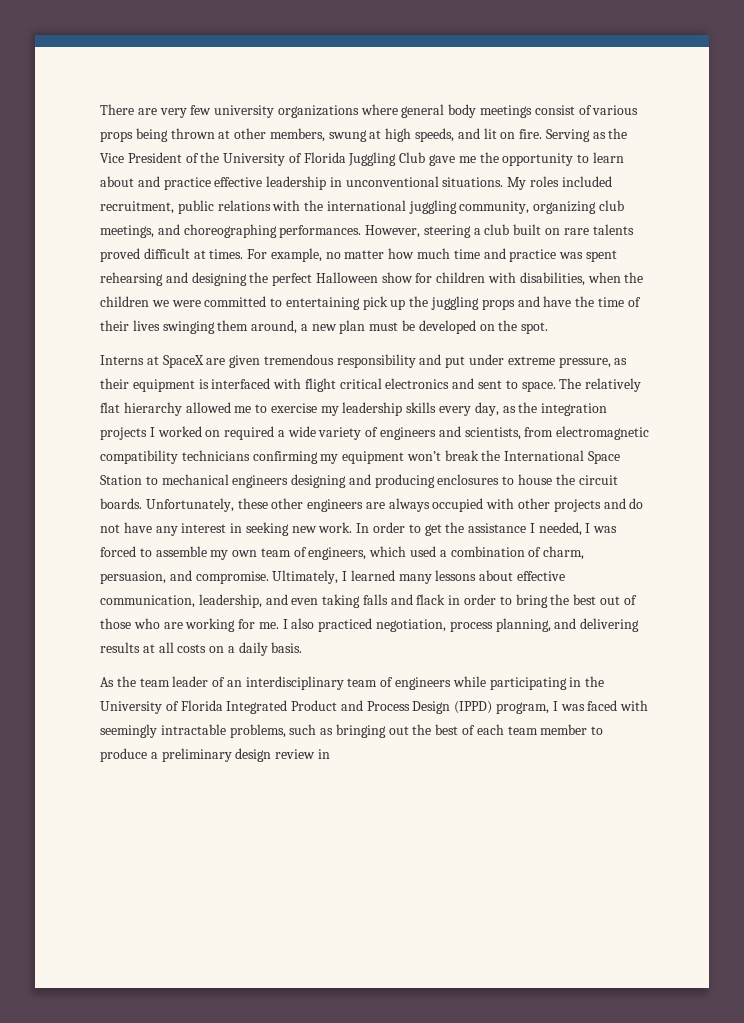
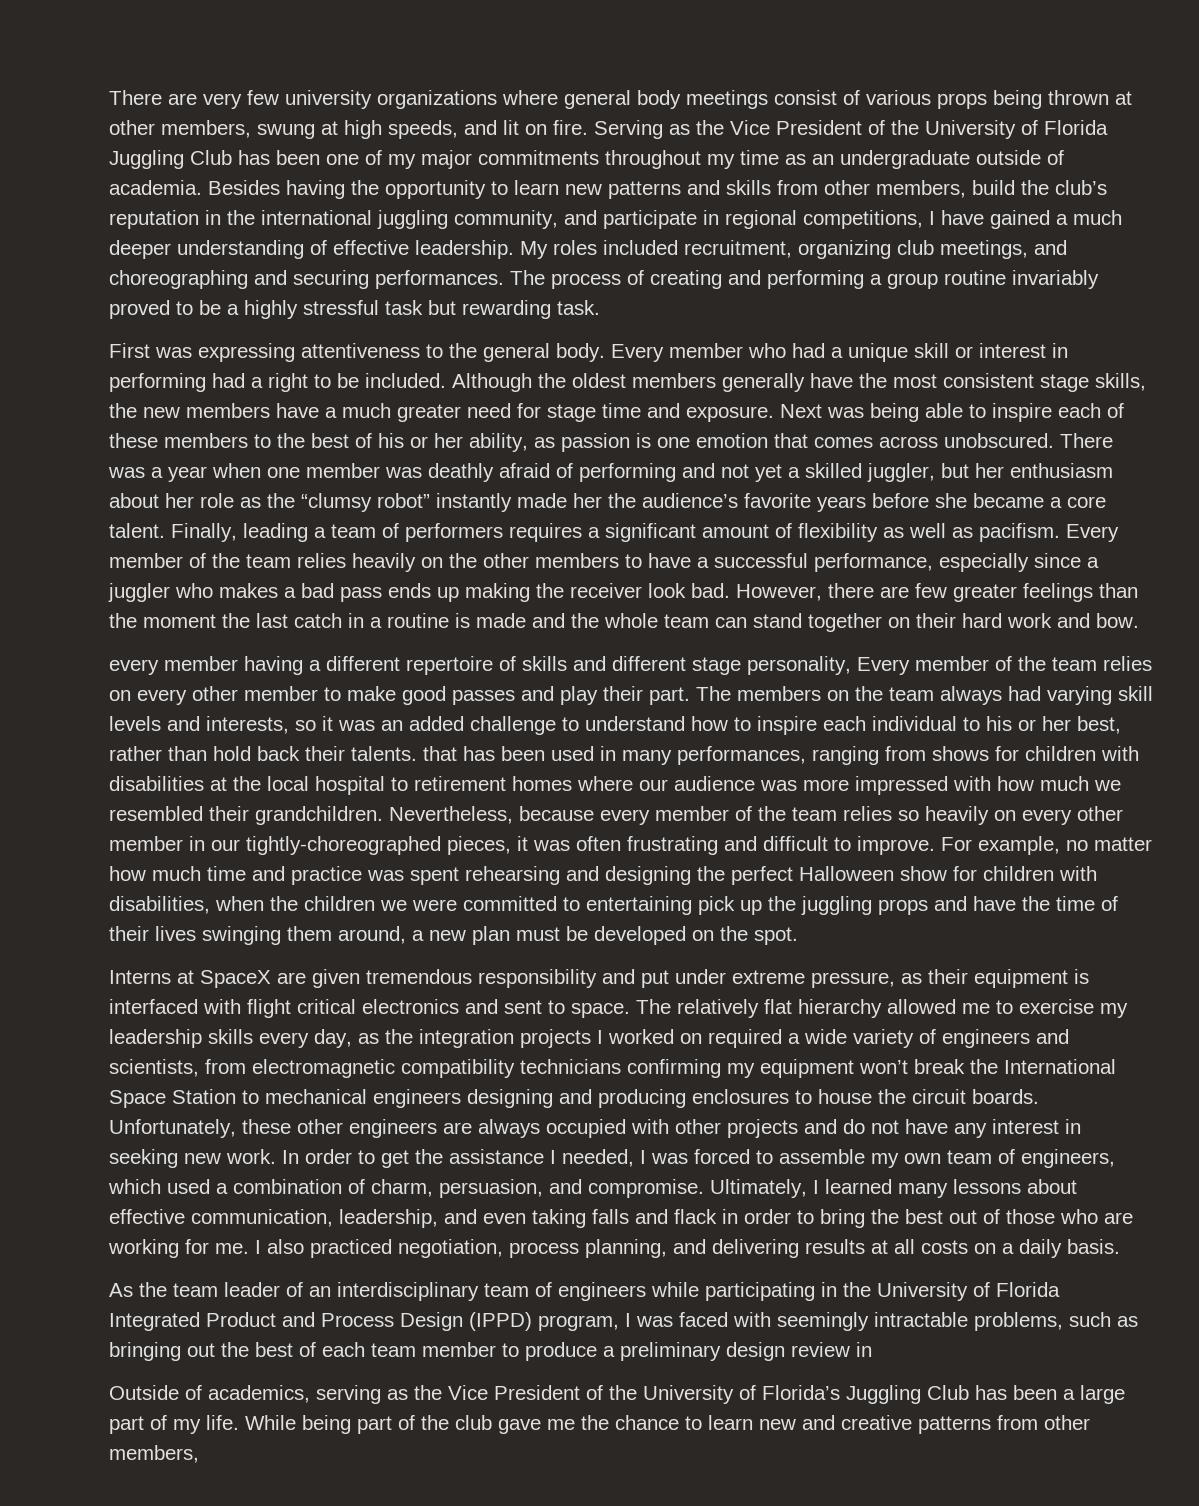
[429,152,624,166] [100,176,612,190] [100,200,530,214] gave me the opportunity to learn about and practice effective leadership in unconventional situations. My roles included recruitment, public relations with the international juggling community, -> [238,150,1064,169] [109,180,1107,199] [109,210,1122,229] [109,240,792,259] has been one of my major commitments throughout my time as an undergraduate outside of academia. Besides having the opportunity to learn new patterns and skills from other members, build the club’s reputation in the international juggling community, and participate in regional competitions, I have gained a much deeper understanding of effective leadership. My roles included recruitment,
[279,224,634,238] [100,248,244,262] performances. However, steering a club built on rare talents proved difficult at times. -> [254,270,1099,289] [109,300,600,319] [109,343,1068,362] [109,373,1146,392] [109,403,1124,422] [109,433,1113,452] [108,463,1113,482] [109,493,1106,512] [109,523,1119,542] [109,553,1099,572] [108,583,1138,602] [109,613,1139,632] [109,656,1152,675] [109,686,1153,705] [109,716,1121,735] [109,746,1139,765] [109,776,1121,795] [109,806,1123,825] [109,836,935,855] and securing performances. The process of creating and performing a group routine invariably proved to be a highly stressful task but rewarding task. // First was expressing attentiveness to the general body. Every member who had a unique skill or interest in performing had a right to be included. Although the oldest members generally have the most consistent stage skills, the new members have a much greater need for stage time and exposure. Next was being able to inspire each of these members to the best of his or her ability, as passion is one emotion that comes across unobscured. There was a year when one member was deathly afraid of performing and not yet a skilled juggler, but her enthusiasm about her role as the “clumsy robot” instantly made her the audience’s favorite years before she became a core talent. Finally, leading a team of performers requires a significant amount of flexibility as well as pacifism. Every member of the team relies heavily on the other members to have a successful performance, especially since a juggler who makes a bad pass ends up making the receiver look bad. However, there are few greater feelings than the moment the last catch in a routine is made and the whole team can stand together on their hard work and bow. // every member having a different repertoire of skills and different stage personality, Every member of the team relies on every other member to make good passes and play their part. The members on the team always had varying skill levels and interests, so it was an added challenge to understand how to inspire each individual to his or her best, rather than hold back their talents. that has been used in many performances, ranging from shows for children with disabilities at the local hospital to retirement homes where our audience was more impressed with how much we resembled their grandchildren. Nevertheless, because every member of the team relies so heavily on every other member in our tightly-choreographed pieces, it was often frustrating and difficult to improve.
(330, 754) none -> [109,1385,1125,1404] [109,1415,1090,1434] [109,1445,199,1463] // Outside of academics, serving as the Vice President of the University of Florida’s Juggling Club has been a large part of my life. While being part of the club gave me the chance to learn new and creative patterns from other members,

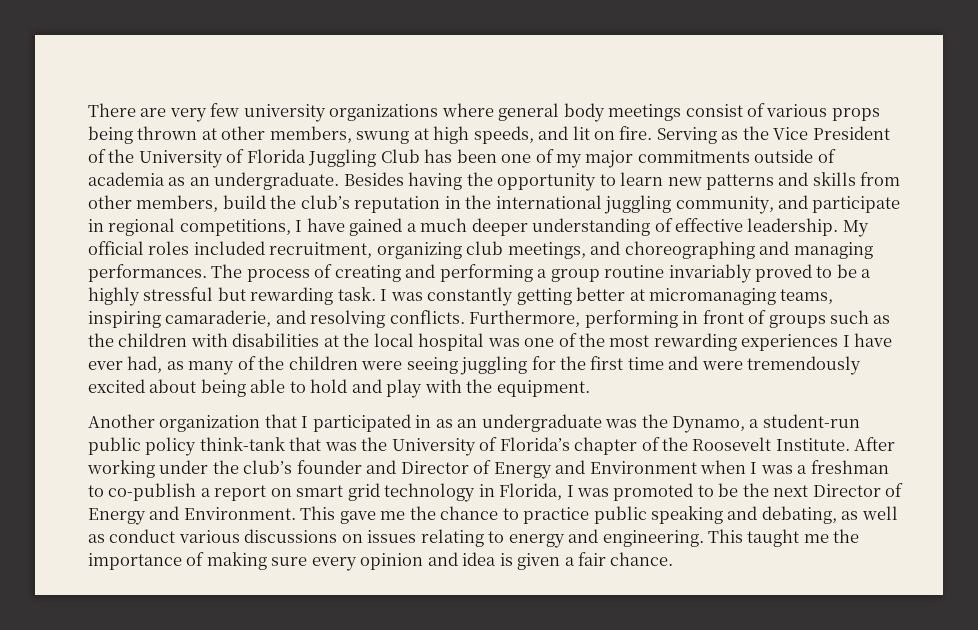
[605,150,1064,169] [109,180,202,195] throughout my time as an undergraduate outside of academia. -> [754,149,836,163] [88,172,340,190] outside of academia as an undergraduate.
(548, 250) none -> [88,241,144,255] official
[293,270,369,289] securing -> [793,242,873,259] managing
[385,300,423,315] task -> (214, 294) none
[109,343,1068,362] [109,373,1146,392] [109,403,1124,422] [109,433,1113,452] [108,463,1113,482] [109,493,1106,512] [109,523,1119,542] [109,553,1099,572] [108,583,1138,602] [109,613,1139,632] [109,656,1152,675] [109,686,1153,705] [109,716,1121,735] [109,746,1019,765] // First was expressing attentiveness to the general body. Every member who had a unique skill or interest in performing had a right to be included. Although the oldest members generally have the most consistent stage skills, the new members have a much greater need for stage time and exposure. Next was being able to inspire each of these members to the best of his or her ability, as passion is one emotion that comes across unobscured. There was a year when one member was deathly afraid of performing and not yet a skilled juggler, but her enthusiasm about her role as the “clumsy robot” instantly made her the audience’s favorite years before she became a core talent. Finally, leading a team of performers requires a significant amount of flexibility as well as pacifism. Every member of the team relies heavily on the other members to have a successful performance, especially since a juggler who makes a bad pass ends up making the receiver look bad. However, there are few greater feelings than the moment the last catch in a routine is made and the whole team can stand together on their hard work and bow. // every member having a different repertoire of skills and different stage personality, Every member of the team relies on every other member to make good passes and play their part. The members on the team always had varying skill levels and interests, so it was an added challenge to understand how to inspire each individual to his or her best, rather than hold back their talents. that has been used in many performances, ranging from shows for -> [380,287,834,306] [88,310,891,328] [88,333,114,347] I was constantly getting better at micromanaging teams, inspiring camaraderie, and resolving conflicts. Furthermore, performing in front of groups such as the
[391,776,1121,795] [109,806,1123,825] [109,836,1152,855] [109,866,1097,885] [109,896,1118,915] [109,926,798,945] [109,969,1089,988] [109,999,1128,1018] [109,1029,1069,1048] [109,1059,1116,1078] [109,1089,1039,1108] [109,1119,1081,1138] [109,1149,1115,1168] [108,1179,1077,1198] [109,1209,1133,1228] [108,1239,1120,1258] [109,1282,1060,1301] [109,1312,1138,1331] [109,1342,872,1361] [109,1385,1125,1404] [109,1415,492,1434] to retirement homes where our audience was more impressed with how much we resembled their grandchildren. Nevertheless, because every member of the team relies so heavily on every other member in our tightly-choreographed pieces, it was often frustrating and difficult to improve. For example, no matter how much time and practice was spent rehearsing and designing the perfect Halloween show for children with disabilities, when the children we were committed to entertaining pick up the juggling props and have the time of their lives swinging them around, a new plan must be developed on the spot. // Interns at SpaceX are given tremendous responsibility and put under extreme pressure, as their equipment is interfaced with flight critical electronics and sent to space. The relatively flat hierarchy allowed me to exercise my leadership skills every day, as the integration projects I worked on required a wide variety of engineers and scientists, from electromagnetic compatibility technicians confirming my equipment won’t break the International Space Station to mechanical engineers designing and producing enclosures to house the circuit boards. Unfortunately, these other engineers are always occupied with other projects and do not have any interest in seeking new work. In order to get the assistance I needed, I was forced to assemble my own team of engineers, which used a combination of charm, persuasion, and compromise. Ultimately, I learned many lessons about effective communication, leadership, and even taking falls and flack in order to bring the best out of those who are working for me. I also practiced negotiation, process planning, and delivering results at all costs on a daily basis. // As the team leader of an interdisciplinary team of engineers while participating in the University of Florida Integrated Product and Process Design (IPPD) program, I was faced with seemingly intractable problems, such as bringing out the best of each team member to produce a preliminary design review in // Outside of academics, serving as the Vice President of the University of Florida’s Juggling Club has been a large part of my life. While being part of the club -> [487,333,893,351] [88,356,862,375] [88,379,590,398] [88,414,860,433] [88,437,896,456] [87,460,889,479] [88,483,904,502] [88,506,336,525] was one of the most rewarding experiences I have ever had, as many of the children were seeing juggling for the first time and were tremendously excited about being able to hold and play with the equipment. // Another organization that I participated in as an undergraduate was the Dynamo, a student-run public policy think-tank that was the University of Florida’s chapter of the Roosevelt Institute. After working under the club’s founder and Director of Energy and Environment when I was a freshman to co-publish a report on smart grid technology in Florida, I was promoted to be the next Director of Energy and Environment. This
[708,1415,1090,1434] [109,1445,199,1463] learn new and creative patterns from other members, -> [523,506,898,524] [88,529,860,548] [88,552,674,571] practice public speaking and debating, as well as conduct various discussions on issues relating to energy and engineering. This taught me the importance of making sure every opinion and idea is given a fair chance.

